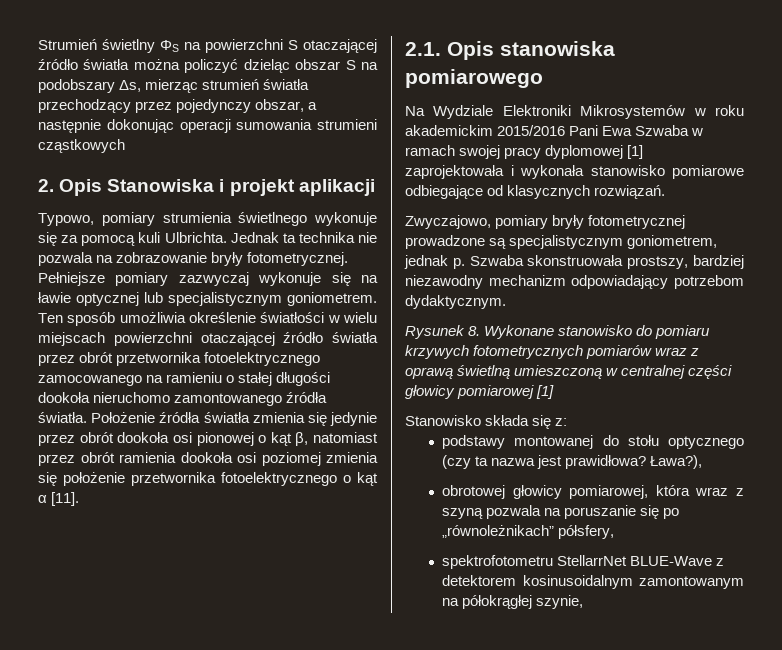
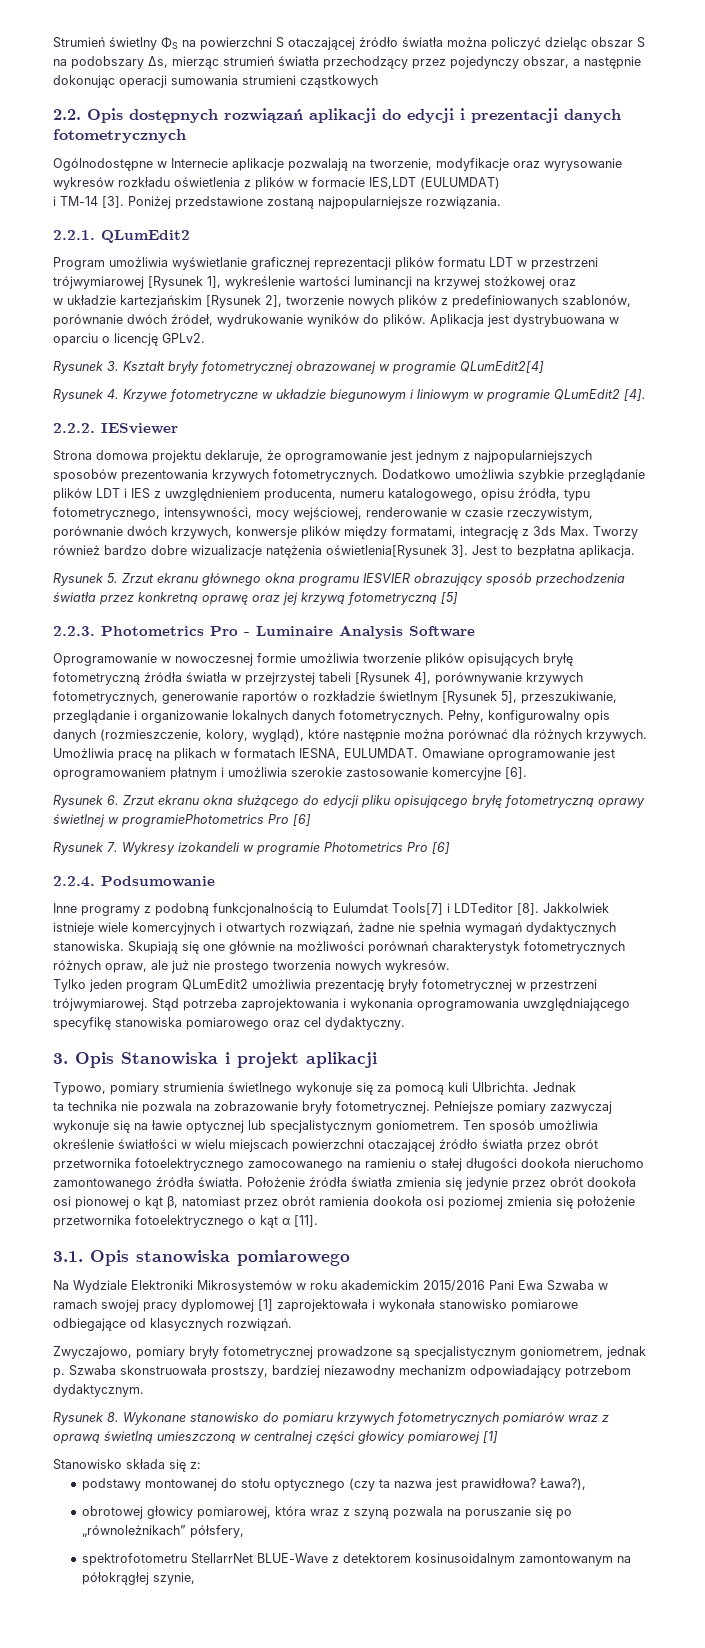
[38,179,54,192] 2. -> [53,108,621,123] [53,129,186,143] [53,158,622,171] [53,177,500,190] [53,196,501,209] [53,230,190,243] [53,257,598,270] [53,276,576,289] [53,295,631,308] [53,314,619,327] [53,333,205,346] [53,361,544,374] [53,389,646,402] [53,423,178,434] [53,450,592,463] [53,469,645,482] [53,488,590,501] [53,507,593,520] [53,526,638,539] [53,545,635,558] [53,573,625,586] [53,592,458,605] [53,625,475,639] [53,653,573,666] [53,672,583,685] [53,691,617,704] [53,710,610,723] [53,729,647,742] [53,748,615,761] [53,767,527,780] [53,795,645,808] [53,814,311,827] [53,842,450,855] [53,876,215,887] [53,903,609,916] [53,922,616,935] [53,941,625,954] [53,960,450,973] [53,979,597,992] [53,998,630,1011] [53,1017,405,1030] [53,1053,68,1064] 2.2. Opis dostępnych rozwiązań aplikacji do edycji i prezentacji danych fotometrycznych // Ogólnodostępne w Internecie aplikacje pozwalają na tworzenie, modyfikacje oraz wyrysowanie wykresów rozkładu oświetlenia z plików w formacie IES,LDT (EULUMDAT) // i TM-14 [3]. Poniżej przedstawione zostaną najpopularniejsze rozwiązania. // 2.2.1. QLumEdit2 // Program umożliwia wyświetlanie graficznej reprezentacji plików formatu LDT w przestrzeni trójwymiarowej [Rysunek 1], wykreślenie wartości luminancji na krzywej stożkowej oraz // w układzie kartezjańskim [Rysunek 2], tworzenie nowych plików z predefiniowanych szablonów, porównanie dwóch źródeł, wydrukowanie wyników do plików. Aplikacja jest dystrybuowana w oparciu o licencję GPLv2. // Rysunek 3. Kształt bryły fotometrycznej obrazowanej w programie QLumEdit2[4] // Rysunek 4. Krzywe fotometryczne w układzie biegunowym i liniowym w programie QLumEdit2 [4]. // 2.2.2. IESviewer // Strona domowa projektu deklaruje, że oprogramowanie jest jednym z najpopularniejszych sposobów prezentowania krzywych fotometrycznych. Dodatkowo umożliwia szybkie przeglądanie plików LDT i IES z uwzględnieniem producenta, numeru katalogowego, opisu źródła, typu fotometrycznego, intensywności, mocy wejściowej, renderowanie w czasie rzeczywistym, porównanie dwóch krzywych, konwersje plików między formatami, integrację z 3ds Max. Tworzy również bardzo dobre wizualizacje natężenia oświetlenia[Rysunek 3]. Jest to bezpłatna aplikacja. // Rysunek 5. Zrzut ekranu głównego okna programu IESVIER obrazujący sposób przechodzenia światła przez konkretną oprawę oraz jej krzywą fotometryczną [5] // 2.2.3. Photometrics Pro - Luminaire Analysis Software // Oprogramowanie w nowoczesnej formie umożliwia tworzenie plików opisujących bryłę fotometryczną źródła światła w przejrzystej tabeli [Rysunek 4], porównywanie krzywych fotometrycznych, generowanie raportów o rozkładzie świetlnym [Rysunek 5], przeszukiwanie, przeglądanie i organizowanie lokalnych danych fotometrycznych. Pełny, konfigurowalny opis danych (rozmieszczenie, kolory, wygląd), które następnie można porównać dla różnych krzywych. Umożliwia pracę na plikach w formatach IESNA, EULUMDAT. Omawiane oprogramowanie jest oprogramowaniem płatnym i umożliwia szerokie zastosowanie komercyjne [6]. // Rysunek 6. Zrzut ekranu okna służącego do edycji pliku opisującego bryłę fotometryczną oprawy świetlnej w programiePhotometrics Pro [6] // Rysunek 7. Wykresy izokandeli w programie Photometrics Pro [6] // 2.2.4. Podsumowanie // Inne programy z podobną funkcjonalnością to Eulumdat Tools[7] i LDTeditor [8]. Jakkolwiek istnieje wiele komercyjnych i otwartych rozwiązań, żadne nie spełnia wymagań dydaktycznych stanowiska. Skupiają się one głównie na możliwości porównań charakterystyk fotometrycznych różnych opraw, ale już nie prostego tworzenia nowych wykresów. // Tylko jeden program QLumEdit2 umożliwia prezentację bryły fotometrycznej w przestrzeni trójwymiarowej. Stąd potrzeba zaprojektowania i wykonania oprogramowania uwzględniającego specyfikę stanowiska pomiarowego oraz cel dydaktyczny. // 3.
(279, 237) none -> (576, 1087) //
[405,42,441,56] 2.1. -> [53,1251,83,1262] 3.1.

